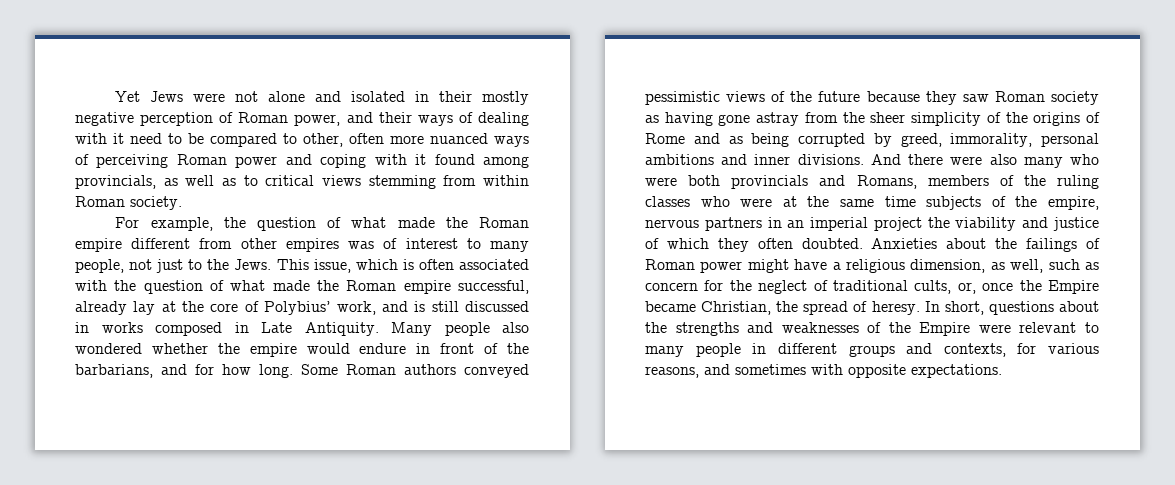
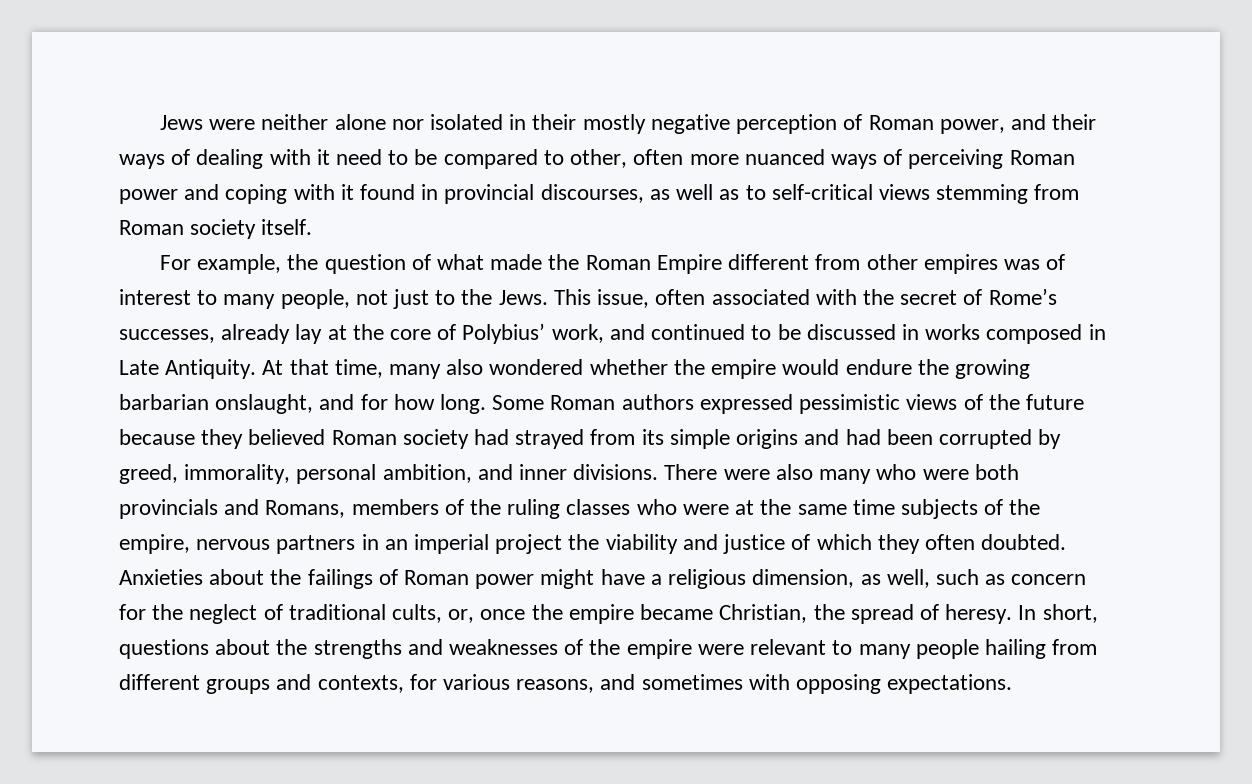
[115,91,141,102] Yet -> (159, 122) none
[235,91,342,102] not alone and -> [261,114,424,130] neither alone nor
[483,156,530,168] [75,175,156,189] among provincials, -> [421,184,644,204] in provincial discourses,
[265,175,315,186] critical -> [771,184,873,200] self-critical
[483,175,529,186] [75,196,182,210] within Roman society. -> [119,219,313,239] Roman society itself.
[75,238,122,252] empire -> [656,254,722,274] Empire
[355,259,414,270] which is -> (650, 298) none
[143,280,529,294] question of what made the Roman empire successful, -> [900,288,1057,305] [119,329,215,343] secret of Rome’s successes,
[414,301,459,312] is still -> [651,324,801,340] continued to be
[391,322,490,336] Many people -> [262,359,442,379] At that time, many
[416,343,530,354] [75,364,153,378] in front of the barbarians, -> [917,359,1030,379] [119,394,314,414] the growing barbarian onslaught,
[464,364,529,378] conveyed -> [699,394,793,414] expressed
[962,91,1099,105] [645,112,1100,126] [645,133,790,147] saw Roman society as having gone astray from the sheer simplicity of the origins of Rome and as being -> [248,429,933,449] believed Roman society had strayed from its simple origins and had been
[645,154,714,165] ambitions -> [382,464,472,483] ambition,
[870,154,944,165] And there -> [664,464,718,480] There
[1048,280,1099,294] Empire -> [568,604,634,624] empire
[919,322,971,336] Empire -> [626,639,692,659] empire
[752,343,767,354] in -> [984,639,1098,659] hailing from
[848,364,906,378] opposite -> [796,674,882,694] opposing

